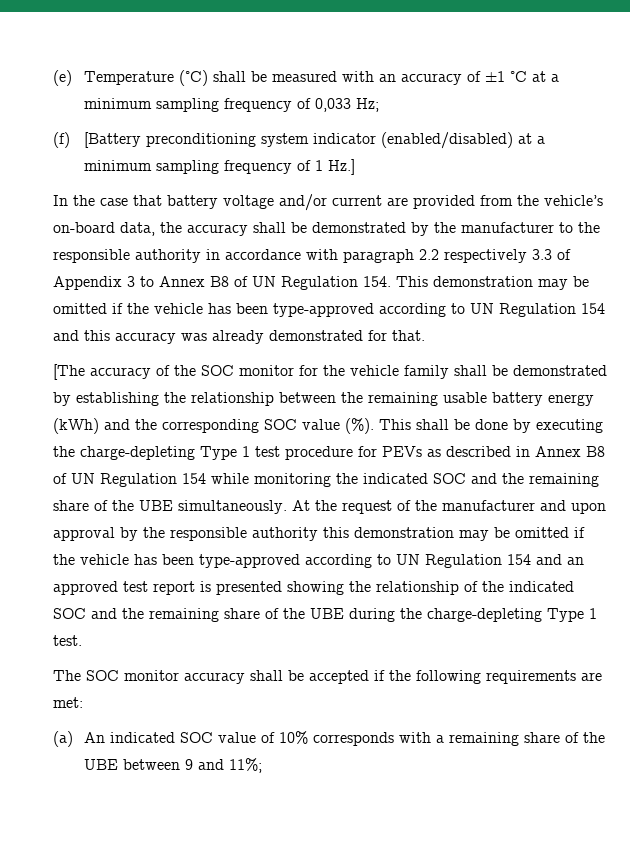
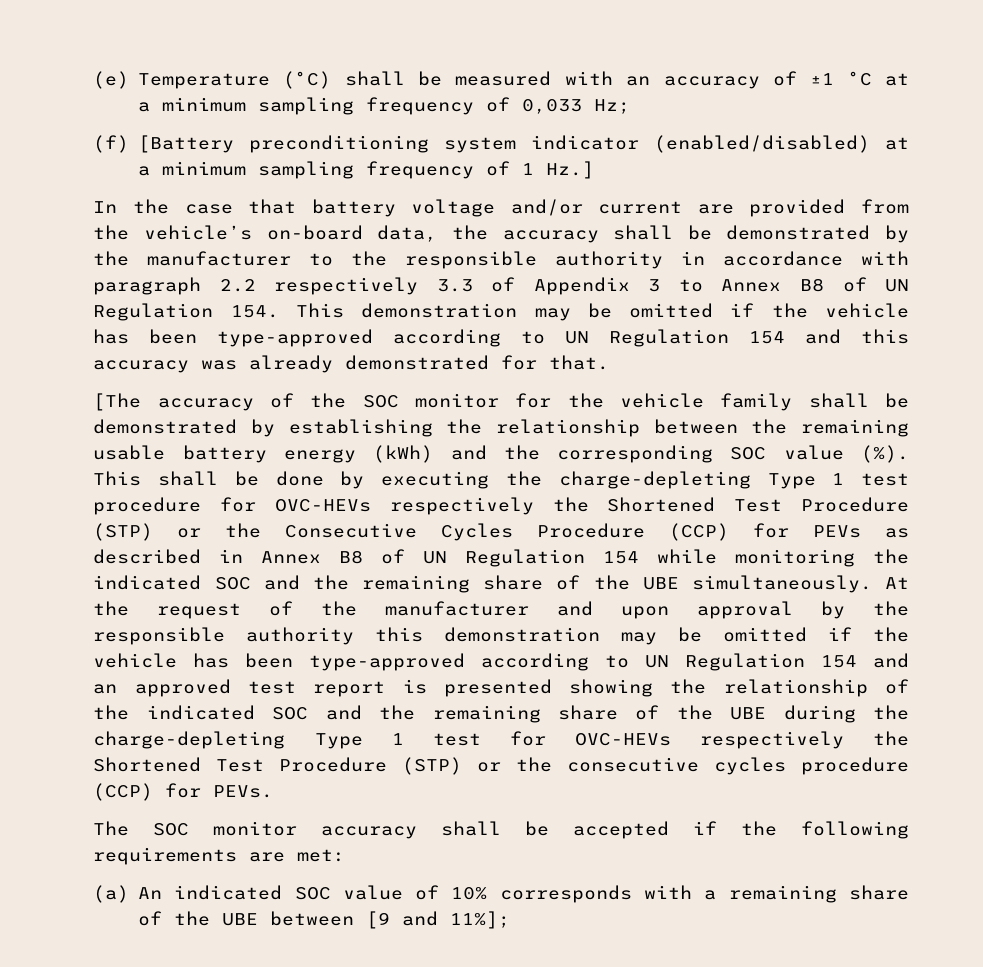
(378, 451) none -> [275,497,910,515] [93,523,790,541] OVC-HEVs respectively the Shortened Test Procedure (STP) or the Consecutive Cycles Procedure (CCP) for
[53,635,83,646] test. -> [432,731,909,749] [93,757,910,775] [93,783,274,801] test for OVC-HEVs respectively the Shortened Test Procedure (STP) or the consecutive cycles procedure (CCP) for PEVs.
[185,758,263,773] 9 and 11%; -> [365,911,510,929] [9 and 11%];

